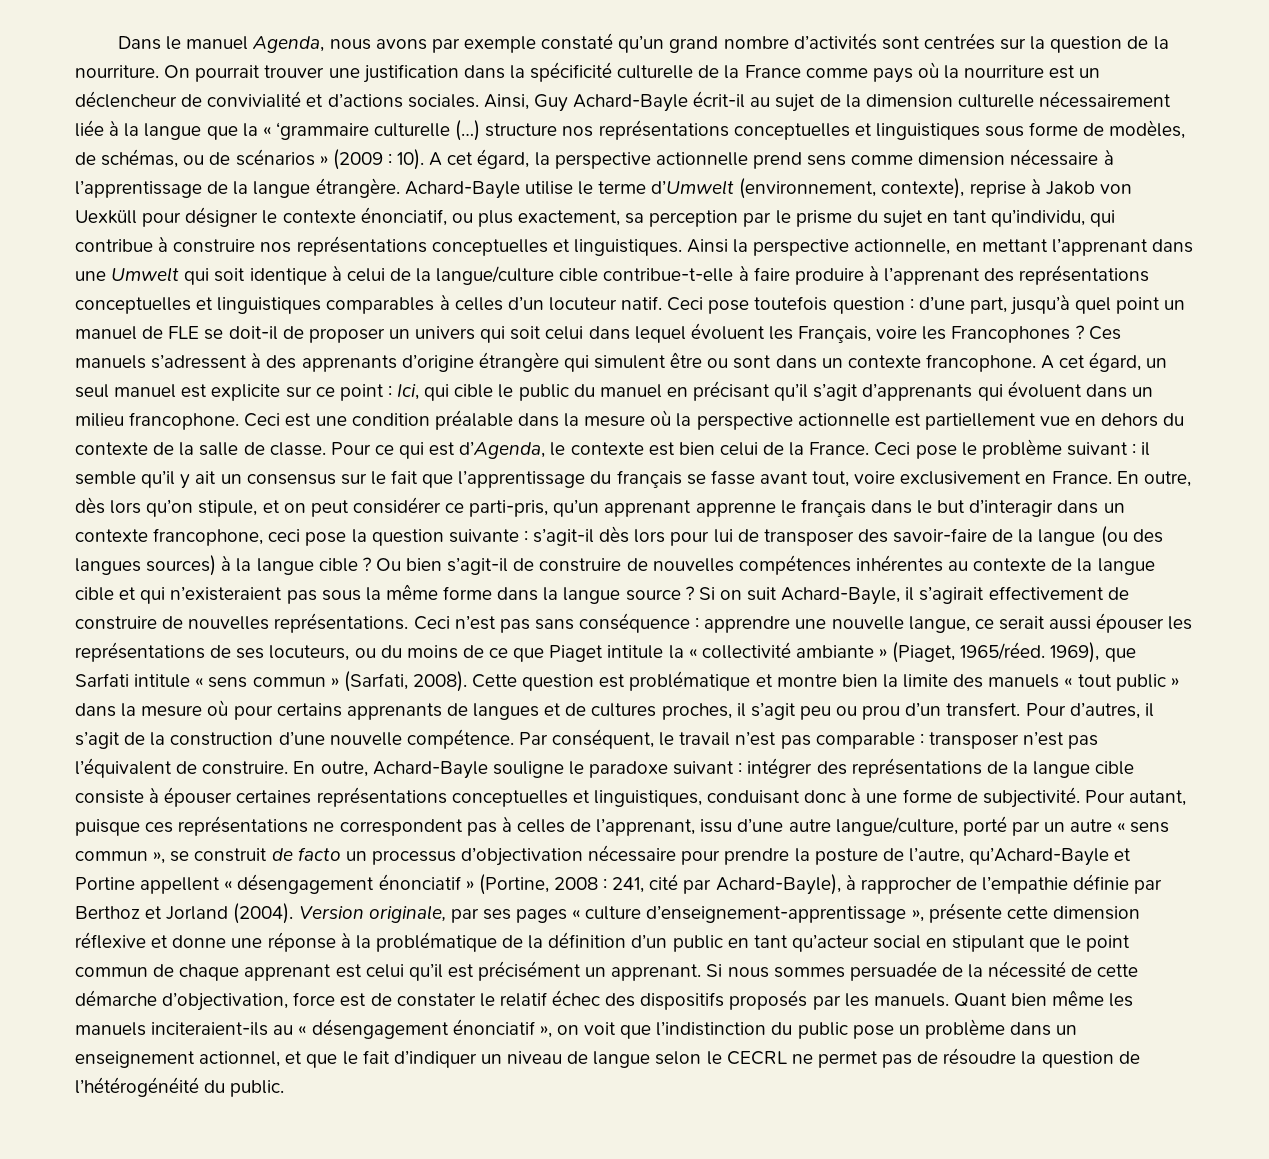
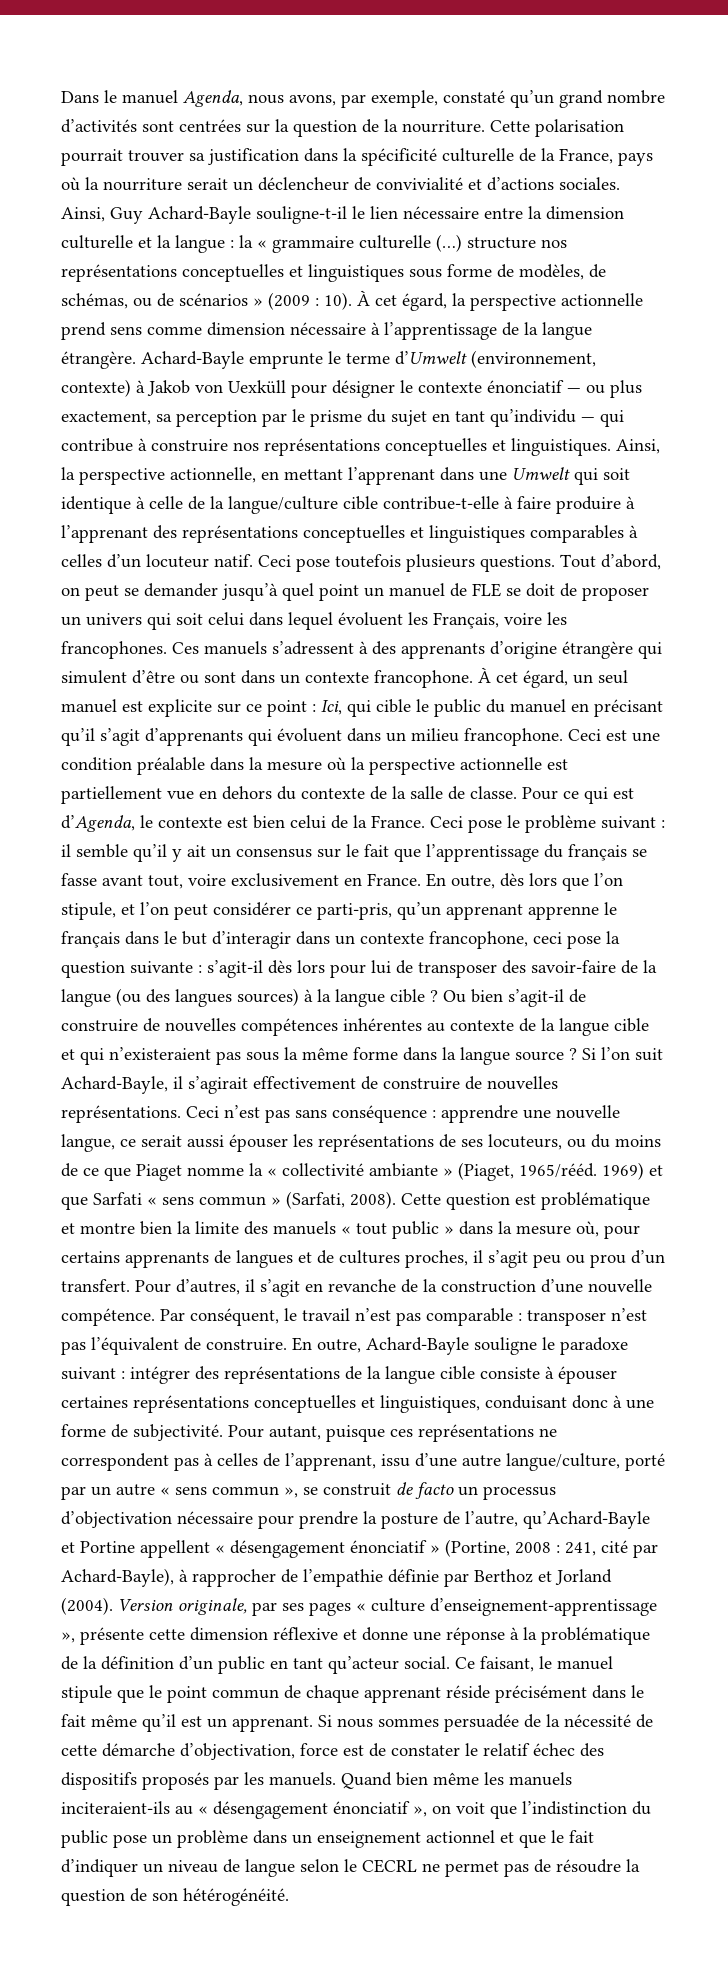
[375,36,536,53] avons par exemple -> [289,90,438,108] avons, par exemple,
[164,65,191,78] On -> [490,119,624,137] Cette polarisation
[328,68,360,78] une -> [189,153,205,161] sa
[744,65,868,78] France comme -> [559,148,613,164] France,
[1049,65,1076,79] est -> [187,178,228,190] serait
[693,91,1172,112] [75,120,369,140] écrit-il au sujet de la dimension culturelle nécessairement liée à la langue que la « ‘grammaire -> [256,206,624,224] [61,235,354,253] souligne-t-il le lien nécessaire entre la dimension culturelle et la langue : la « grammaire
[429,152,443,166] A -> [357,290,370,306] À
[524,181,573,195] utilise -> [249,353,323,369] emprunte
[881,178,1026,199] contexte), reprise -> [61,379,131,397] contexte)
[360,207,447,226] énonciatif, -> [487,380,581,393] énonciatif —
[991,209,1086,227] qu’individu, -> [490,409,595,427] qu’individu —
[687,239,729,253] Ainsi -> [616,439,660,454] Ainsi,
[346,268,385,282] celui -> [149,496,183,509] celle
[832,296,1007,314] question : d’une part, -> [406,554,661,572] [61,583,218,601] plusieurs questions. Tout d’abord, on peut se demander
[228,326,278,340] doit-il -> [526,583,555,597] doit
[951,325,1084,343] Francophones ? -> [61,641,167,659] francophones.
[670,352,703,368] être -> [132,670,175,684] d’être
[1041,355,1055,369] A -> [478,667,491,683] À
[146,499,194,517] qu’on -> [562,873,623,891] que l’on
[283,503,306,513] on -> [140,902,169,915] l’on
[719,590,742,600] on -> [601,1047,630,1060] l’on
[607,645,664,659] intitule -> [187,1167,244,1176] nomme
[960,642,1100,663] 1965/réed. 1969), -> [519,1162,663,1180] 1965/rééd. 1969) et
[134,674,191,688] intitule -> (142, 1198) none
[207,700,229,716] où -> [576,1221,599,1237] où,
(120, 740) none -> [305,1279,396,1292] en revanche
[873,935,1026,952] social en stipulant -> [404,1656,613,1672] [61,1685,112,1703] social. Ce faisant, le manuel stipule
[335,964,404,978] est celui -> [446,1685,644,1703] [61,1714,137,1727] réside précisément dans le fait même
[478,961,582,981] précisément -> (202, 1721) none
[953,993,1007,1007] Quant -> [341,1772,392,1789] Quand
[199,1051,281,1067] actionnel, -> [426,1830,495,1843] actionnel
[75,1077,285,1097] l’hétérogénéité du public. -> [152,1888,289,1906] son hétérogénéité.

